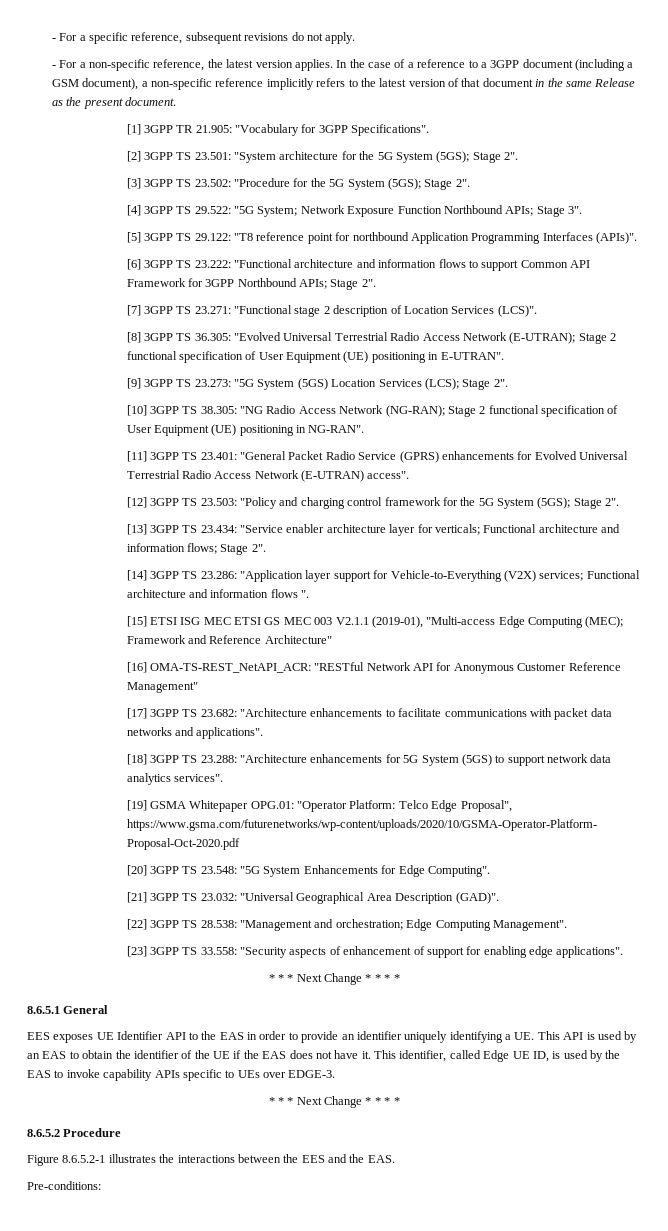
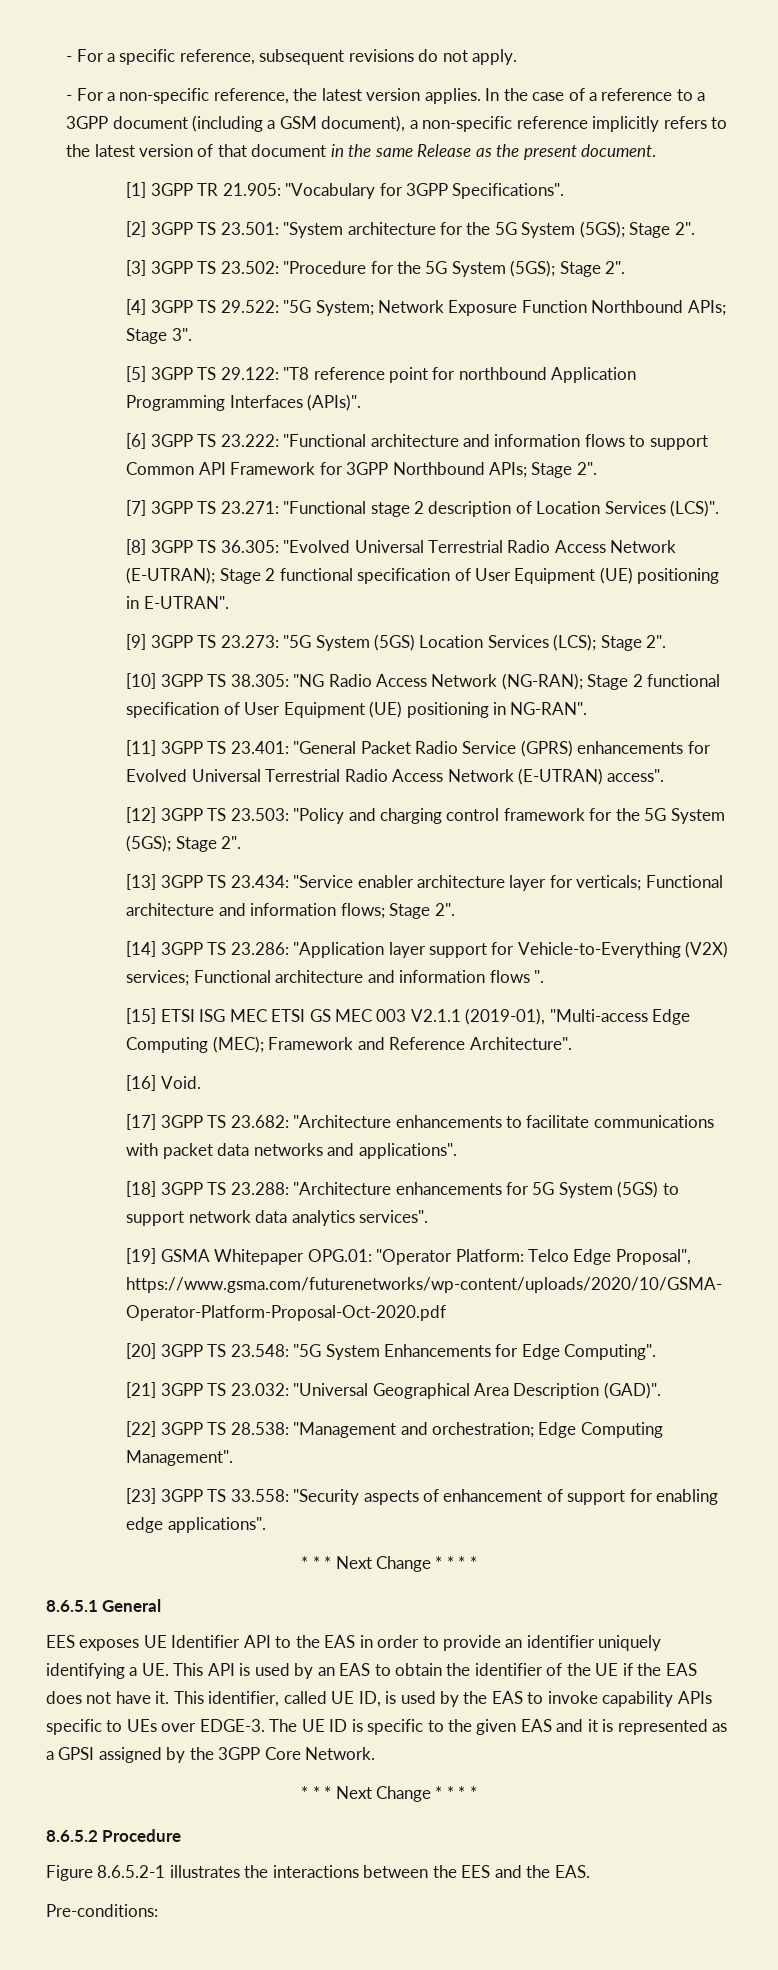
[264,635,332,644] Architecture" -> [469,1037,572,1050] Architecture".
[149,662,621,674] [126,682,198,693] OMA-TS-REST_NetAPI_ACR: "RESTful Network API for Anonymous Customer Reference Management" -> [160,1076,201,1089] Void.
[483,1050,510,1062] Edge -> (327, 1697) none
(336, 1074) none -> [269,1719,728,1735] [46,1747,376,1763] The UE ID is specific to the given EAS and it is represented as a GPSI assigned by the 3GPP Core Network.

